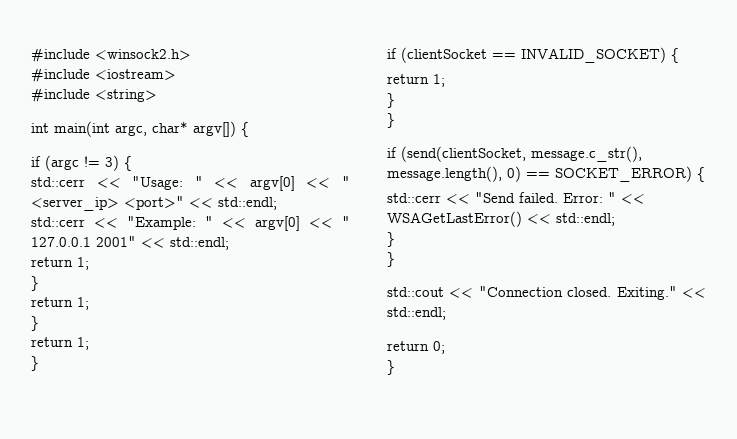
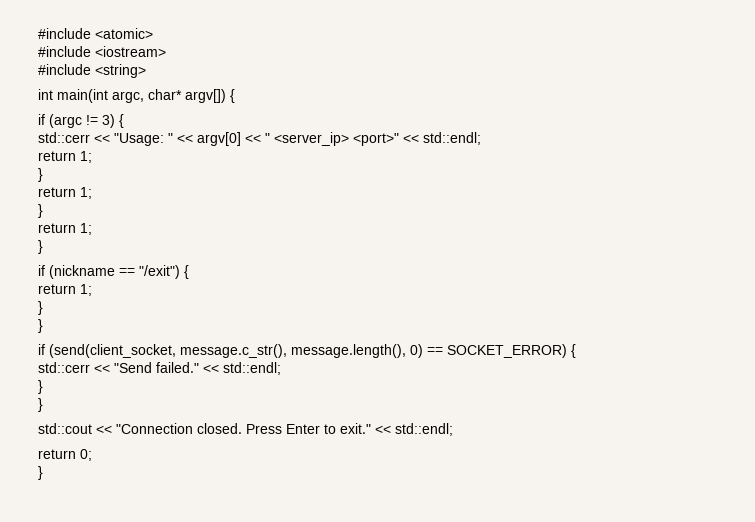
[31,48,191,62] #include <winsock2.h> -> [38,28,153,39] #include <atomic>
[31,216,350,231] [31,236,229,250] // std::cerr << "Example: " << argv[0] << " 127.0.0.1 2001" << std::endl; -> (481, 138) none
[401,47,666,63] (clientSocket == INVALID_SOCKET) -> [49,265,180,279] (nickname == "/exit")
[401,146,526,162] (send(clientSocket, -> [49,344,176,358] (send(client_socket,
[519,192,645,204] [387,211,522,227] failed. Error: " << WSAGetLastError() -> [156,362,199,373] failed."
[616,286,677,300] Exiting." -> [246,423,371,434] Press Enter to exit."

